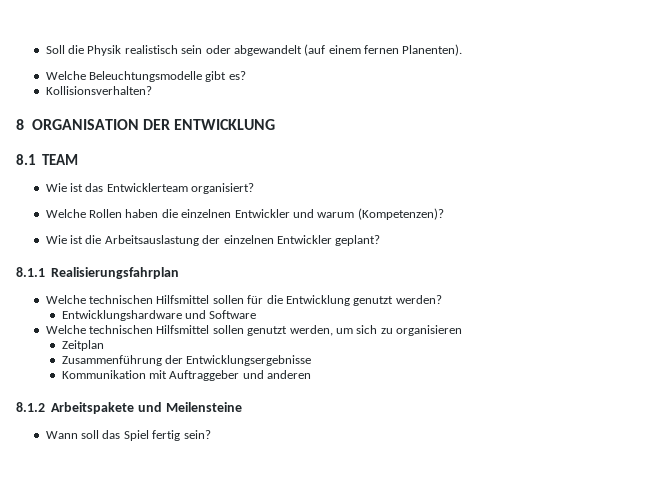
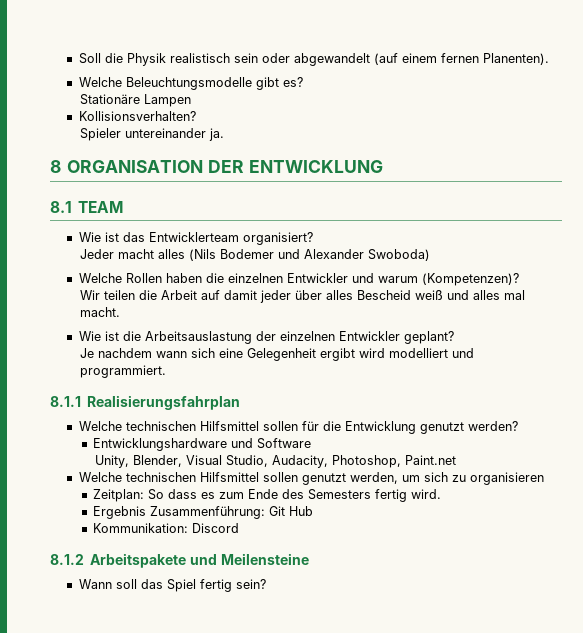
(246, 75) none -> [79,94,191,107] // Stationäre Lampen
(152, 90) none -> [79,128,224,141] // Spieler untereinander ja.
(255, 188) none -> [79,249,430,261] // Jeder macht alles (Nils Bodemer und Alexander Swoboda)
(444, 214) none -> [79,290,525,303] [79,307,120,317] // Wir teilen die Arbeit auf damit jeder über alles Bescheid weiß und alles mal macht.
(381, 240) none -> [79,348,474,361] [79,365,166,378] // Je nachdem wann sich eine Gelegenheit ergibt wird modelliert und programmiert.
(257, 314) none -> [94,455,456,468] // Unity, Blender, Visual Studio, Audacity, Photoshop, Paint.net
[61,340,104,351] [61,355,312,366] [61,370,312,381] Zeitplan // Zusammenführung der Entwicklungsergebnisse // Kommunikation mit Auftraggeber und anderen -> [93,489,442,502] [93,506,314,519] [93,523,240,533] Zeitplan: So dass es zum Ende des Semesters fertig wird. // Ergebnis Zusammenführung: Git Hub // Kommunikation: Discord

